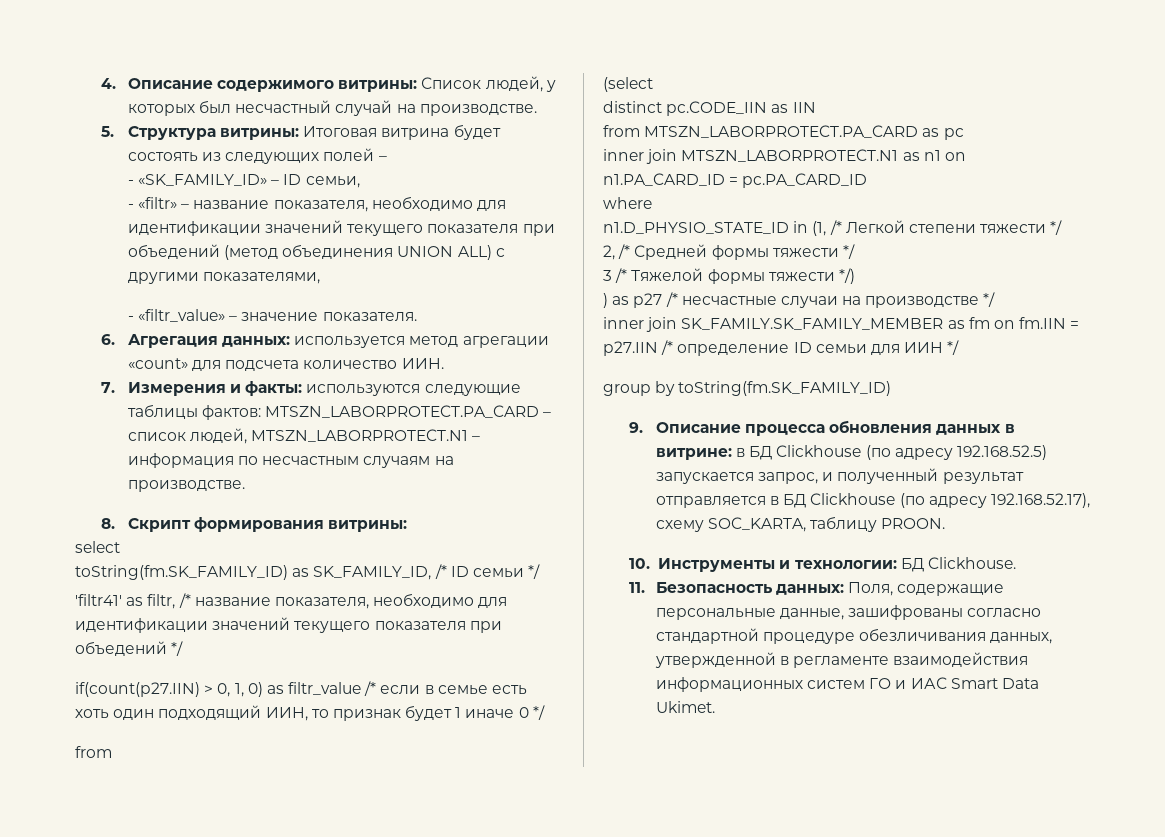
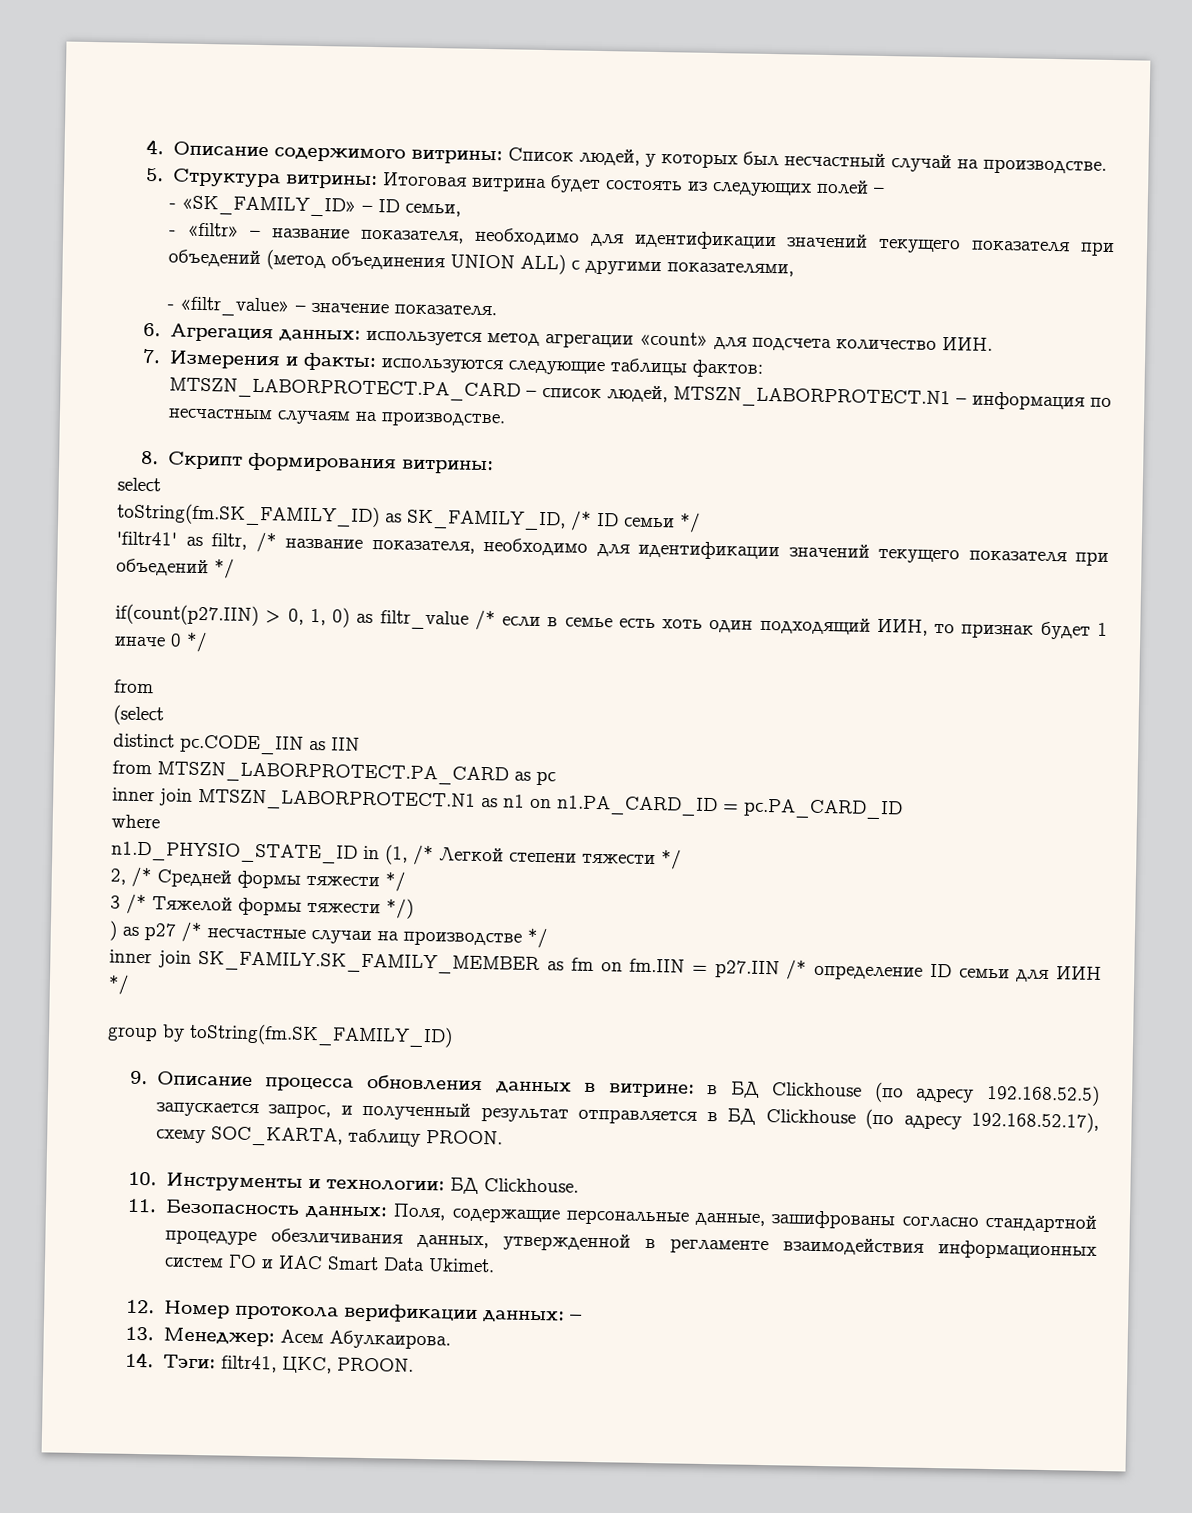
(715, 707) none -> [126,1299,582,1323] [125,1326,451,1350] [125,1351,414,1374] // 12. Номер протокола верификации данных: – // 13. Менеджер: Асем Абулкаирова. // 14. Тэги: filtr41, ЦКС, PROON.

